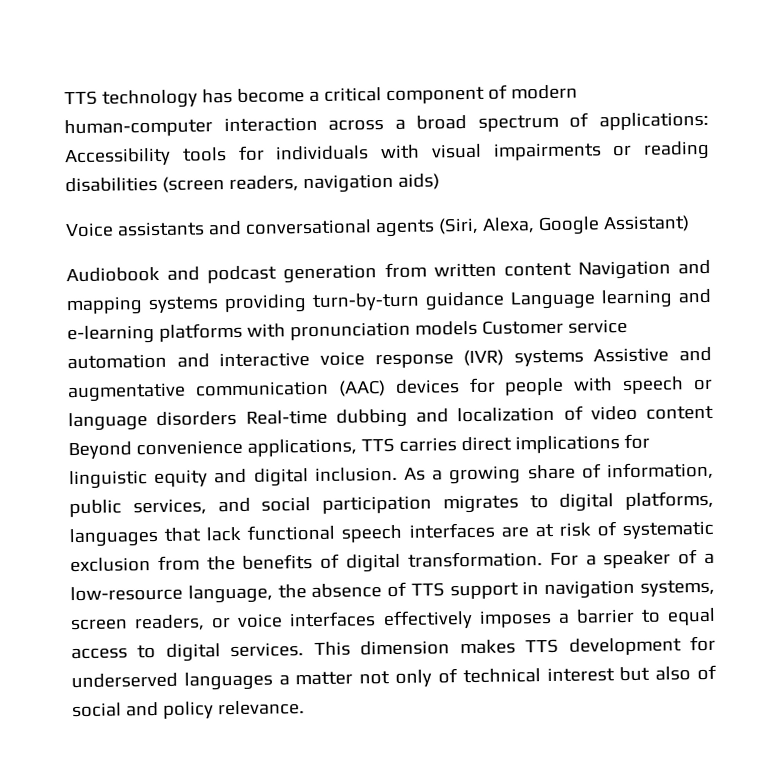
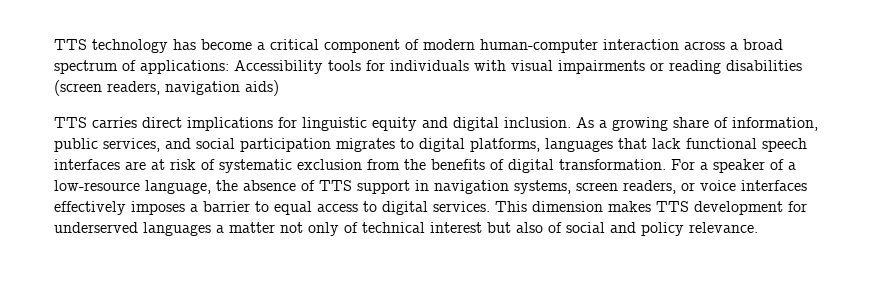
[65,215,690,238] [66,259,711,284] [66,288,711,316] [67,318,628,345] [67,346,712,370] [67,376,713,403] [68,405,714,432] [68,438,357,460] Voice assistants and conversational agents (Siri, Alexa, Google Assistant) // Audiobook and podcast generation from written content Navigation and mapping systems providing turn-by-turn guidance Language learning and e-learning platforms with pronunciation models Customer service automation and interactive voice response (IVR) systems Assistive and augmentative communication (AAC) devices for people with speech or language disorders Real-time dubbing and localization of video content Beyond convenience applications, -> (279, 88) none

